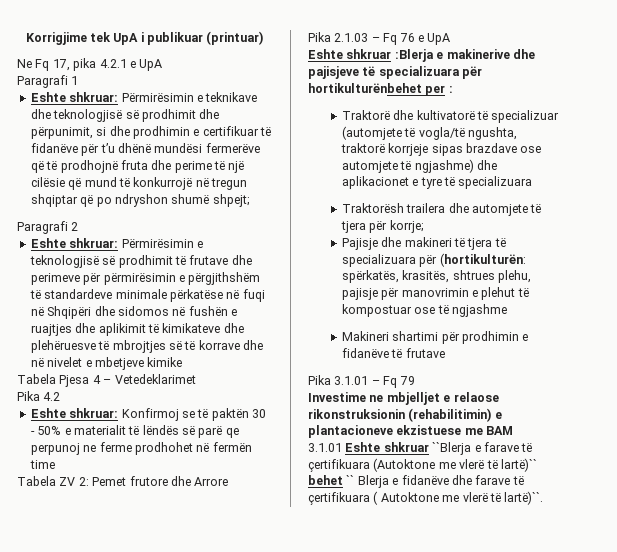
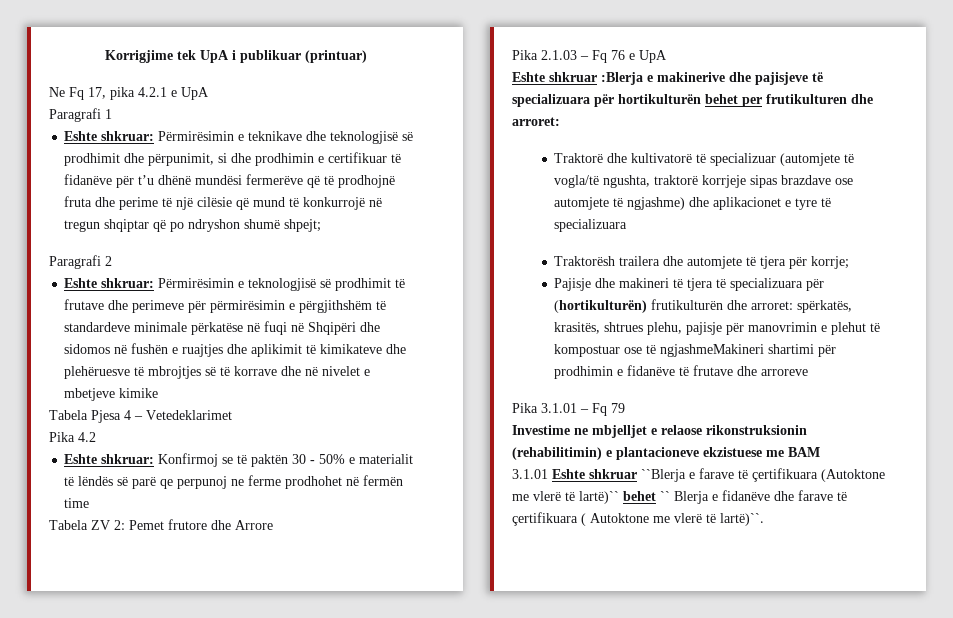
[308,83,453,96] hortikulturënbehet per : -> [618,94,873,107] [512,117,560,126] hortikulturën behet per frutikulturen dhe arroret:
[439,253,526,267] (hortikulturën: -> [554,299,794,313] (hortikulturën) frutikulturën dhe arroret:
[452,304,508,317] [341,331,389,341] ngjashme // Makineri -> [660,344,765,357] ngjashmeMakineri
(445, 353) none -> [737,366,809,376] dhe arroreve

